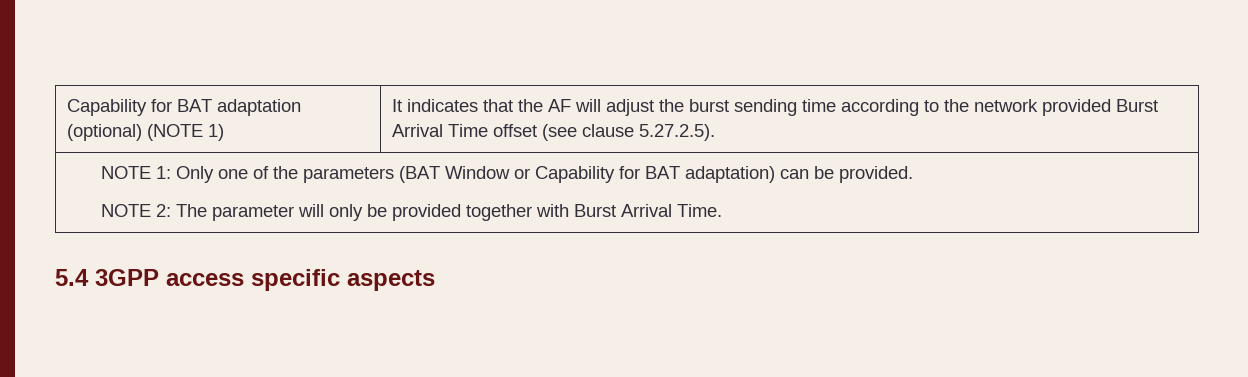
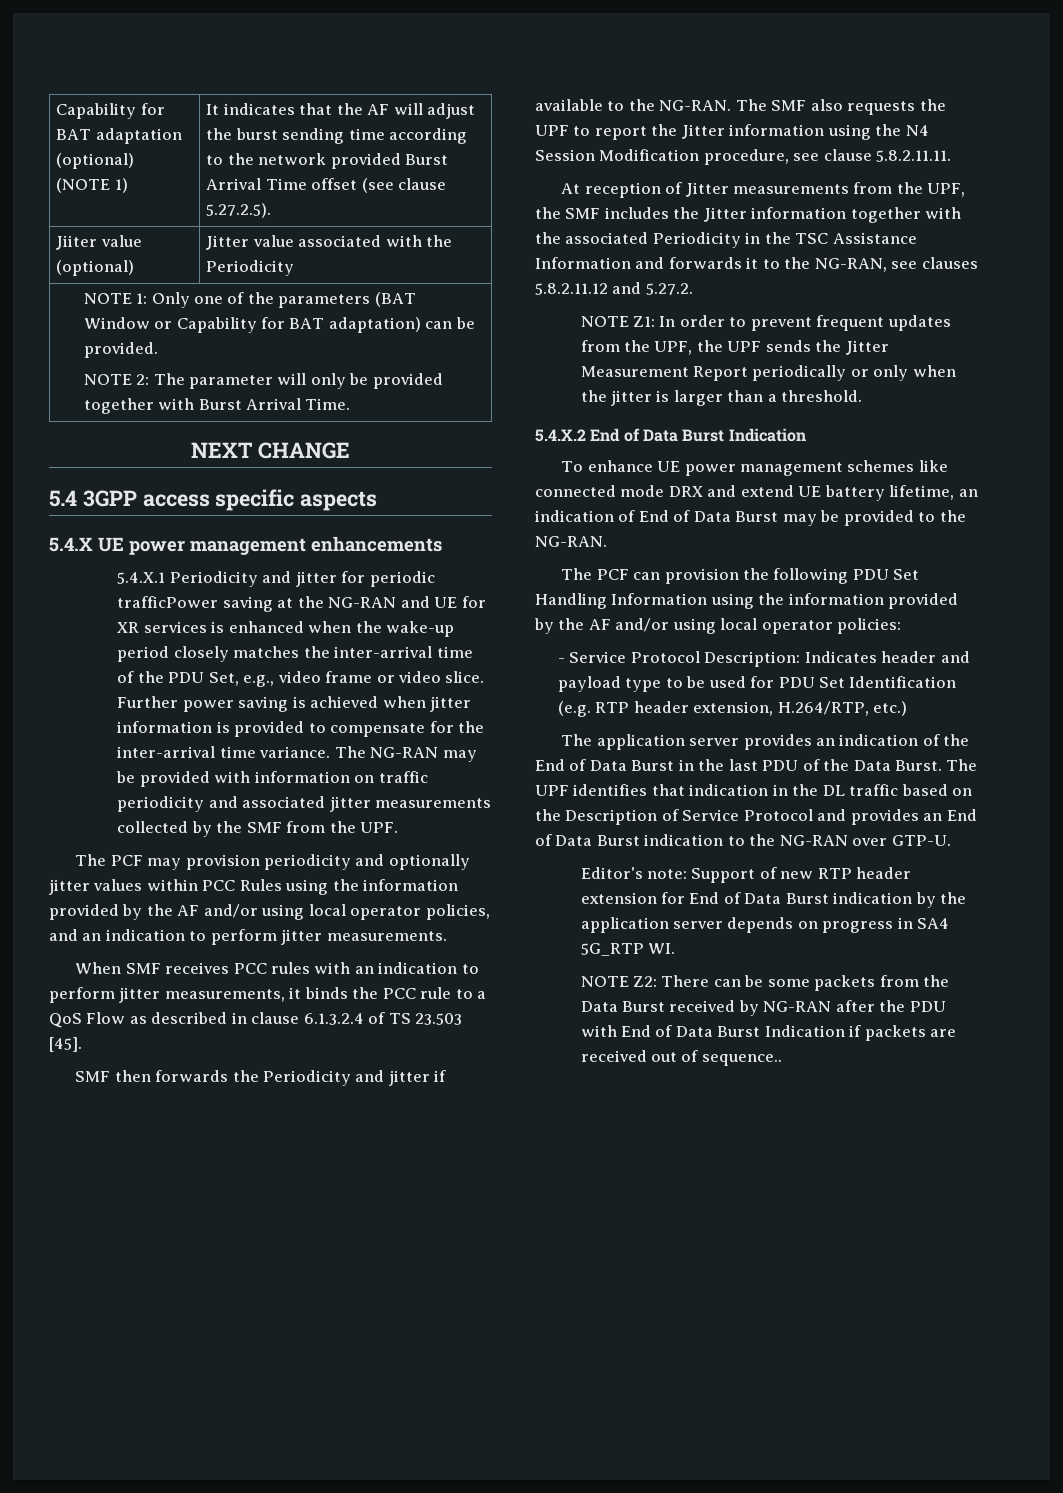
(716, 132) none -> [56,235,142,250] [56,260,135,276] [206,235,453,250] [206,260,295,276] // Jiiter value (optional) | Jitter value associated with the Periodicity
(723, 210) none -> [191,442,350,459] // NEXT CHANGE
(435, 280) none -> [49,536,442,555] [117,571,435,587] [117,596,486,612] [117,621,455,637] [117,646,473,662] [117,671,485,687] [117,696,472,712] [117,721,485,737] [117,746,477,762] [116,771,428,787] [117,796,492,812] [117,821,399,837] [75,854,470,870] [49,879,459,895] [49,904,490,920] [49,929,447,945] [75,962,479,974] [49,987,487,1003] [49,1012,463,1028] [49,1037,82,1052] [75,1070,447,1086] [535,99,946,115] [535,124,929,140] [535,149,952,165] [561,182,966,198] [535,207,962,223] [535,232,917,248] [535,257,978,272] [535,282,693,295] [580,315,951,331] [580,340,889,355] [580,365,956,381] [580,390,863,406] [535,428,806,442] [561,460,948,476] [535,485,978,501] [535,510,966,526] [535,536,607,547] [561,568,920,584] [535,593,959,609] [534,618,902,634] [557,651,970,667] [557,676,957,692] [557,701,908,717] [561,734,970,750] [535,759,978,771] [535,784,973,796] [535,809,977,825] [535,834,951,846] [580,867,912,883] [580,892,967,908] [580,917,950,933] [580,943,676,956] [580,975,950,991] [580,1000,946,1016] [580,1025,957,1041] [580,1050,782,1066] // 5.4.X UE power management enhancements // 5.4.X.1 Periodicity and jitter for periodic trafficPower saving at the NG-RAN and UE for XR services is enhanced when the wake-up period closely matches the inter-arrival time of the PDU Set, e.g., video frame or video slice. Further power saving is achieved when jitter information is provided to compensate for the inter-arrival time variance. The NG-RAN may be provided with information on traffic periodicity and associated jitter measurements collected by the SMF from the UPF. // The PCF may provision periodicity and optionally jitter values within PCC Rules using the information provided by the AF and/or using local operator policies, and an indication to perform jitter measurements. // When SMF receives PCC rules with an indication to perform jitter measurements, it binds the PCC rule to a QoS Flow as described in clause 6.1.3.2.4 of TS 23.503 [45]. // SMF then forwards the Periodicity and jitter if available to the NG-RAN. The SMF also requests the UPF to report the Jitter information using the N4 Session Modification procedure, see clause 5.8.2.11.11. // At reception of Jitter measurements from the UPF, the SMF includes the Jitter information together with the associated Periodicity in the TSC Assistance Information and forwards it to the NG-RAN, see clauses 5.8.2.11.12 and 5.27.2. // NOTE Z1: In order to prevent frequent updates from the UPF, the UPF sends the Jitter Measurement Report periodically or only when the jitter is larger than a threshold. // 5.4.X.2 End of Data Burst Indication // To enhance UE power management schemes like connected mode DRX and extend UE battery lifetime, an indication of End of Data Burst may be provided to the NG-RAN. // The PCF can provision the following PDU Set Handling Information using the information provided by the AF and/or using local operator policies: // - Service Protocol Description: Indicates header and payload type to be used for PDU Set Identification (e.g. RTP header extension, H.264/RTP, etc.) // The application server provides an indication of the End of Data Burst in the last PDU of the Data Burst. The UPF identifies that indication in the DL traffic based on the Description of Service Protocol and provides an End of Data Burst indication to the NG-RAN over GTP-U. // Editor's note: Support of new RTP header extension for End of Data Burst indication by the application server depends on progress in SA4 5G_RTP WI. // NOTE Z2: There can be some packets from the Data Burst received by NG-RAN after the PDU with End of Data Burst Indication if packets are received out of sequence..

